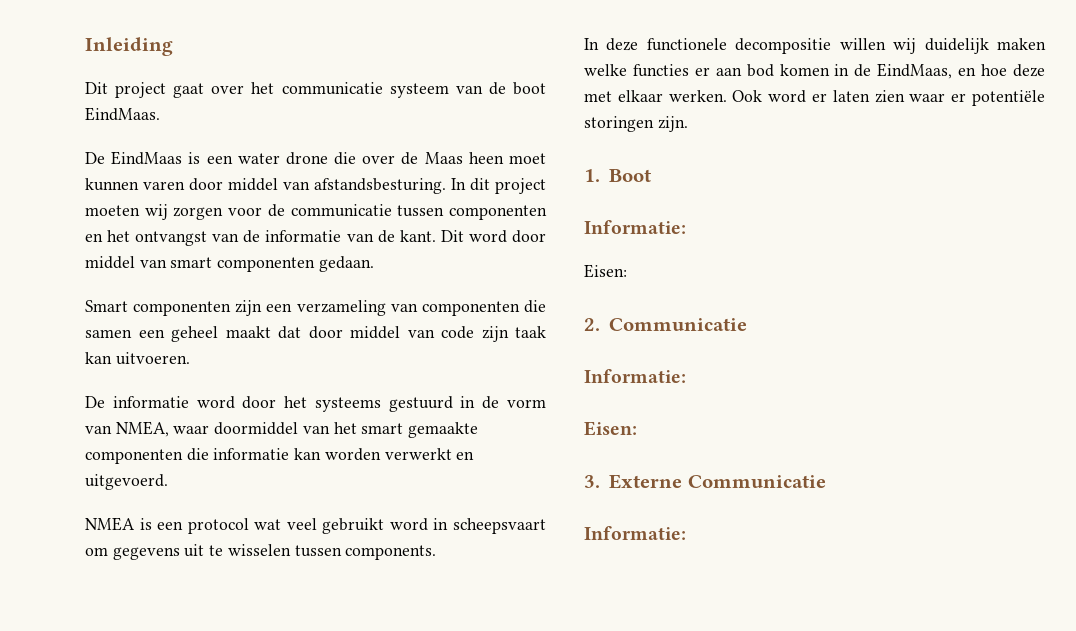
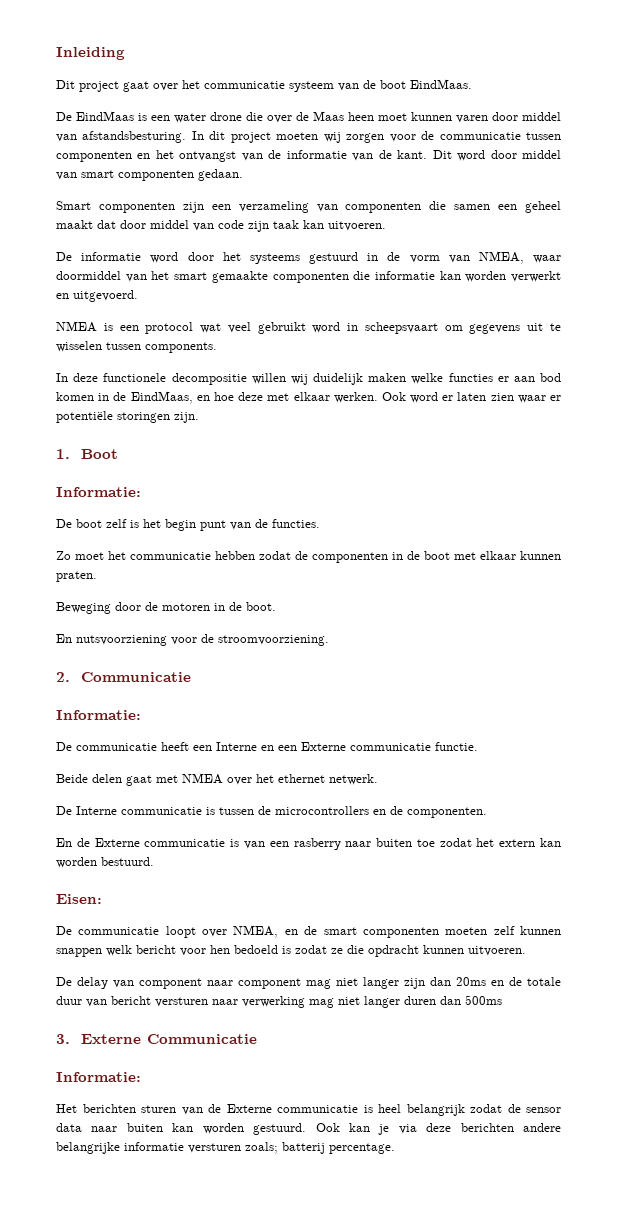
[584,264,627,278] [584,318,748,331] [584,369,686,383] [584,421,637,436] [584,474,826,489] [584,526,686,540] Eisen: // 2. Communicatie // Informatie: // Eisen: // 3. Externe Communicatie // Informatie: -> [56,519,320,531] [56,551,561,563] [56,571,97,582] [56,602,276,614] [56,634,329,646] [56,672,191,682] [56,710,141,720] [56,742,478,751] [56,773,378,786] [56,806,487,818] [56,838,561,850] [56,857,154,868] [56,894,102,904] [56,925,562,938] [56,945,526,957] [56,977,561,989] [56,995,502,1008] [56,1034,257,1044] [56,1072,141,1082] [56,1104,561,1116] [56,1123,562,1135] [56,1142,395,1154] De boot zelf is het begin punt van de functies. // Zo moet het communicatie hebben zodat de componenten in de boot met elkaar kunnen praten. // Beweging door de motoren in de boot. // En nutsvoorziening voor de stroomvoorziening. // 2. Communicatie // Informatie: // De communicatie heeft een Interne en een Externe communicatie functie. // Beide delen gaat met NMEA over het ethernet netwerk. // De Interne communicatie is tussen de microcontrollers en de componenten. // En de Externe communicatie is van een rasberry naar buiten toe zodat het extern kan worden bestuurd. // Eisen: // De communicatie loopt over NMEA, en de smart componenten moeten zelf kunnen snappen welk bericht voor hen bedoeld is zodat ze die opdracht kunnen uitvoeren. // De delay van component naar component mag niet langer zijn dan 20ms en de totale duur van bericht versturen naar verwerking mag niet langer duren dan 500ms // 3. Externe Communicatie // Informatie: // Het berichten sturen van de Externe communicatie is heel belangrijk zodat de sensor data naar buiten kan worden gestuurd. Ook kan je via deze berichten andere belangrijke informatie versturen zoals; batterij percentage.

